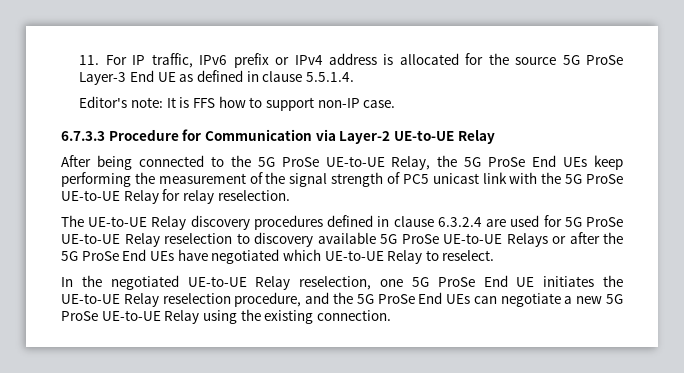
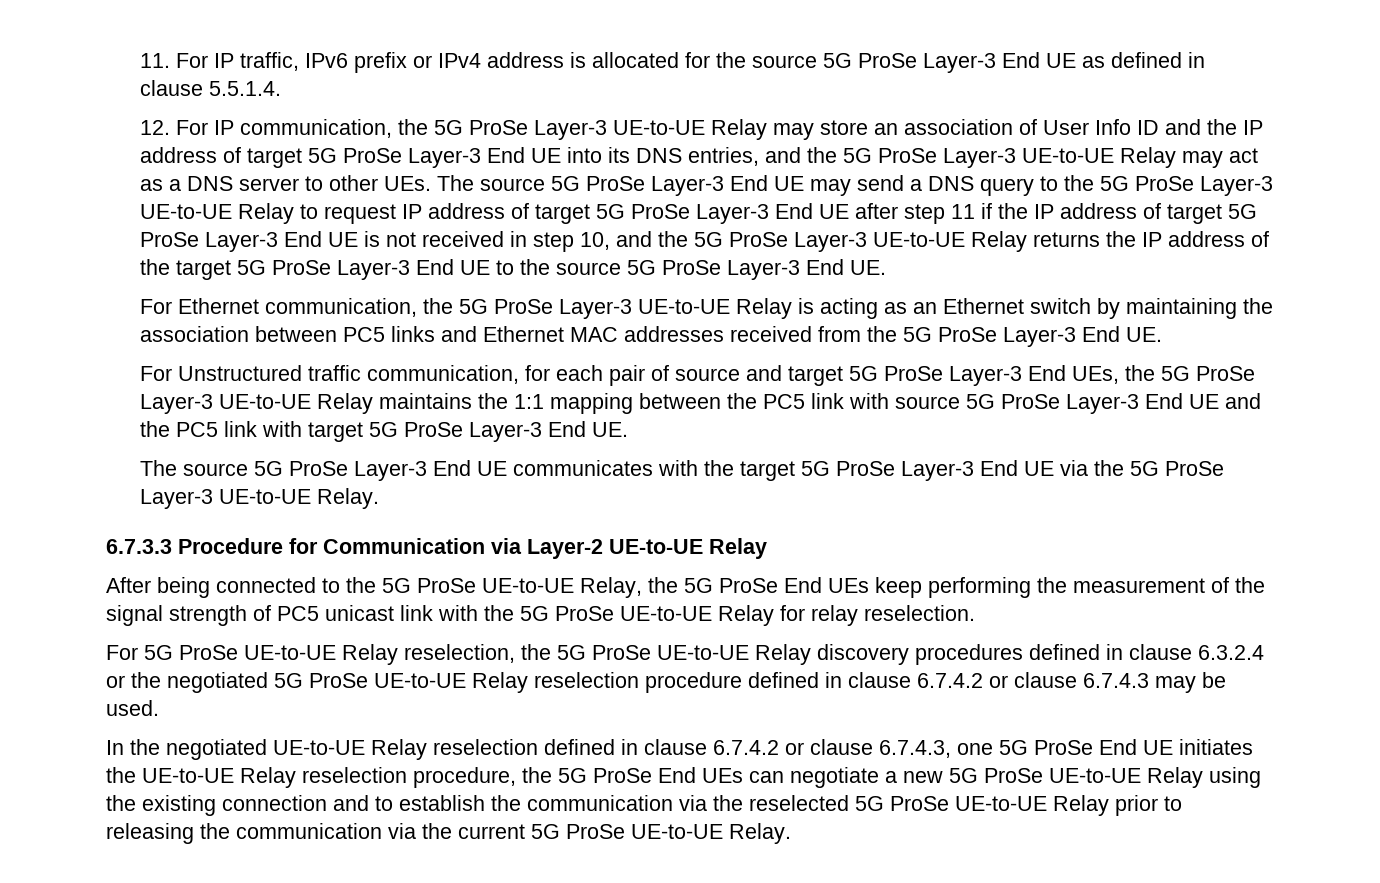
[79,96,396,111] Editor's note: It is FFS how to support non-IP case. -> [140,119,1264,140] [140,147,1259,168] [140,175,1274,196] [140,203,1258,224] [140,231,1270,252] [140,259,887,280] [140,298,1274,319] [140,326,1163,347] [140,365,1256,386] [140,393,1262,414] [140,421,629,442] [140,460,1225,481] [140,488,380,509] 12. For IP communication, the 5G ProSe Layer-3 UE-to-UE Relay may store an association of User Info ID and the IP address of target 5G ProSe Layer-3 End UE into its DNS entries, and the 5G ProSe Layer-3 UE-to-UE Relay may act as a DNS server to other UEs. The source 5G ProSe Layer-3 End UE may send a DNS query to the 5G ProSe Layer-3 UE-to-UE Relay to request IP address of target 5G ProSe Layer-3 End UE after step 11 if the IP address of target 5G ProSe Layer-3 End UE is not received in step 10, and the 5G ProSe Layer-3 UE-to-UE Relay returns the IP address of the target 5G ProSe Layer-3 End UE to the source 5G ProSe Layer-3 End UE. // For Ethernet communication, the 5G ProSe Layer-3 UE-to-UE Relay is acting as an Ethernet switch by maintaining the association between PC5 links and Ethernet MAC addresses received from the 5G ProSe Layer-3 End UE. // For Unstructured traffic communication, for each pair of source and target 5G ProSe Layer-3 End UEs, the 5G ProSe Layer-3 UE-to-UE Relay maintains the 1:1 mapping between the PC5 link with source 5G ProSe Layer-3 End UE and the PC5 link with target 5G ProSe Layer-3 End UE. // The source 5G ProSe Layer-3 End UE communicates with the target 5G ProSe Layer-3 End UE via the 5G ProSe Layer-3 UE-to-UE Relay.
[61,215,84,227] The -> [106,644,651,665] For 5G ProSe UE-to-UE Relay reselection, the 5G ProSe
[486,215,562,227] are used for -> [106,672,268,693] or the negotiated
[236,232,623,247] [61,249,495,264] to discovery available 5G ProSe UE-to-UE Relays or after the 5G ProSe End UEs have negotiated which UE-to-UE Relay to reselect. -> [645,672,1226,693] [106,700,159,716] procedure defined in clause 6.7.4.2 or clause 6.7.4.3 may be used.
[299,276,372,290] reselection, -> [433,739,951,758] reselection defined in clause 6.7.4.2 or clause 6.7.4.3,
[305,292,330,304] and -> (516, 777) none
[316,310,391,321] connection. -> [222,795,1182,816] [106,823,791,844] connection and to establish the communication via the reselected 5G ProSe UE-to-UE Relay prior to releasing the communication via the current 5G ProSe UE-to-UE Relay.

